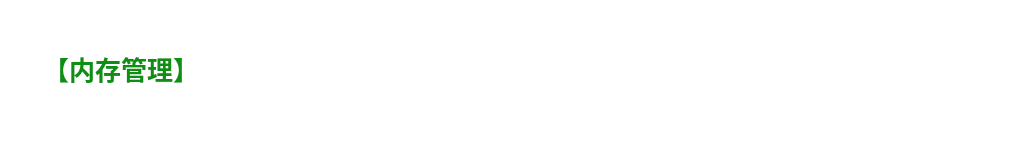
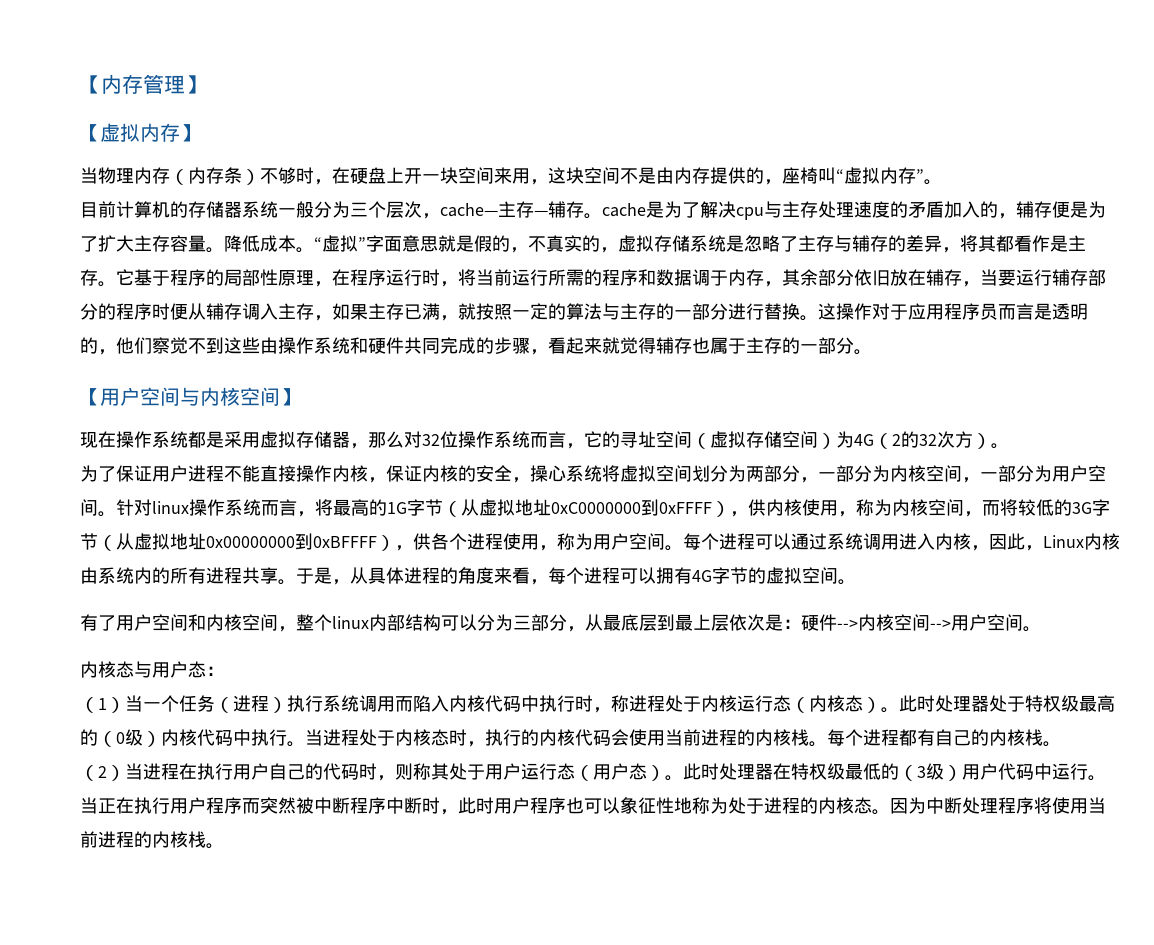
(199, 70) none -> [80,123,200,142] [80,167,942,185] [80,201,1106,220] [80,235,1086,253] [80,269,1106,287] [80,303,1088,321] [80,337,872,355] [80,387,300,406] [80,431,1009,449] [80,465,1106,483] [80,499,1110,517] [80,533,1120,551] [80,567,856,585] [80,614,1041,632] [80,661,224,678] [80,695,1115,713] [80,729,1061,747] [80,763,1106,781] [80,797,1106,815] [80,831,224,849] // 【虚拟内存】 // 当物理内存（内存条）不够时，在硬盘上开一块空间来用，这块空间不是由内存提供的，座椅叫“虚拟内存”。 // 目前计算机的存储器系统一般分为三个层次，cache—主存—辅存。cache是为了解决cpu与主存处理速度的矛盾加入的，辅存便是为了扩大主存容量。降低成本。“虚拟”字面意思就是假的，不真实的，虚拟存储系统是忽略了主存与辅存的差异，将其都看作是主存。它基于程序的局部性原理，在程序运行时，将当前运行所需的程序和数据调于内存，其余部分依旧放在辅存，当要运行辅存部分的程序时便从辅存调入主存，如果主存已满，就按照一定的算法与主存的一部分进行替换。这操作对于应用程序员而言是透明的，他们察觉不到这些由操作系统和硬件共同完成的步骤，看起来就觉得辅存也属于主存的一部分。 // 【用户空间与内核空间】 // 现在操作系统都是采用虚拟存储器，那么对32位操作系统而言，它的寻址空间（虚拟存储空间）为4G（2的32次方）。 // 为了保证用户进程不能直接操作内核，保证内核的安全，操心系统将虚拟空间划分为两部分，一部分为内核空间，一部分为用户空间。针对linux操作系统而言，将最高的1G字节（从虚拟地址0xC0000000到0xFFFF），供内核使用，称为内核空间，而将较低的3G字节（从虚拟地址0x00000000到0xBFFFF），供各个进程使用，称为用户空间。每个进程可以通过系统调用进入内核，因此，Linux内核由系统内的所有进程共享。于是，从具体进程的角度来看，每个进程可以拥有4G字节的虚拟空间。 // 有了用户空间和内核空间，整个linux内部结构可以分为三部分，从最底层到最上层依次是：硬件-->内核空间-->用户空间。 // 内核态与用户态： // （1）当一个任务（进程）执行系统调用而陷入内核代码中执行时，称进程处于内核运行态（内核态）。此时处理器处于特权级最高的（0级）内核代码中执行。当进程处于内核态时，执行的内核代码会使用当前进程的内核栈。每个进程都有自己的内核栈。 // （2）当进程在执行用户自己的代码时，则称其处于用户运行态（用户态）。此时处理器在特权级最低的（3级）用户代码中运行。当正在执行用户程序而突然被中断程序中断时，此时用户程序也可以象征性地称为处于进程的内核态。因为中断处理程序将使用当前进程的内核栈。

